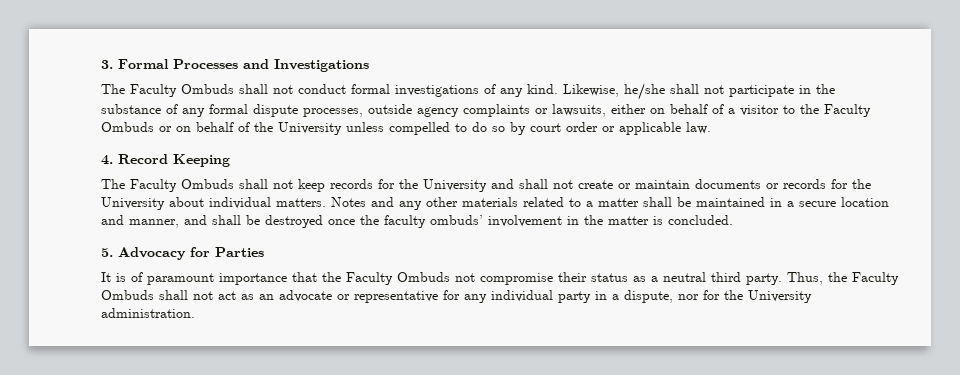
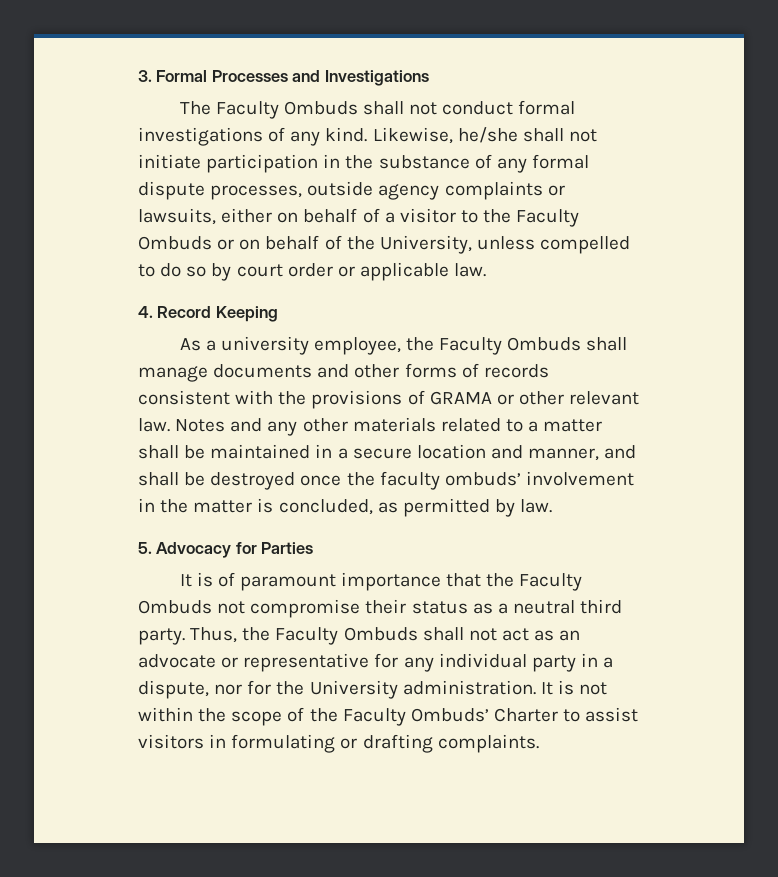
[729,85,794,97] participate -> [138,154,319,173] initiate participation
[278,122,342,135] University -> [379,235,472,254] University,
[101,179,871,192] [101,197,326,210] The Faculty Ombuds shall not keep records for the University and shall not create or maintain documents or records for the University about individual matters. -> [179,336,628,355] [138,363,549,382] [138,390,640,409] [138,418,170,432] As a university employee, the Faculty Ombuds shall manage documents and other forms of records consistent with the provisions of GRAMA or other relevant law.
[668,215,733,225] concluded. -> [278,498,553,517] concluded, as permitted by law.
(195, 313) none -> [540,680,608,695] [138,707,639,726] [138,734,539,753] It is not within the scope of the Faculty Ombuds’ Charter to assist visitors in formulating or drafting complaints.

